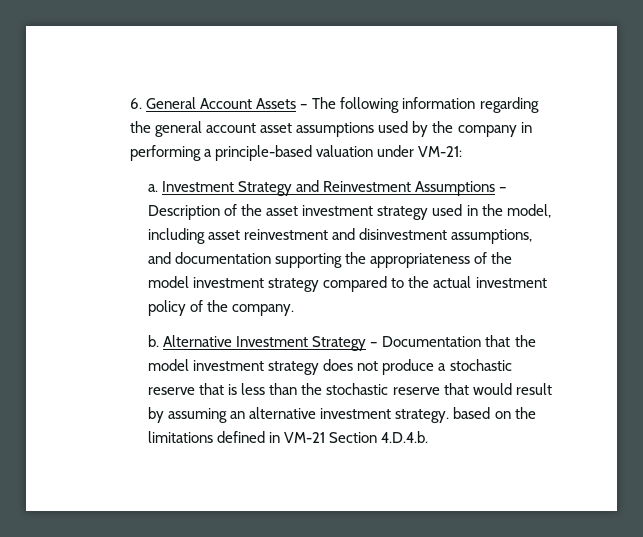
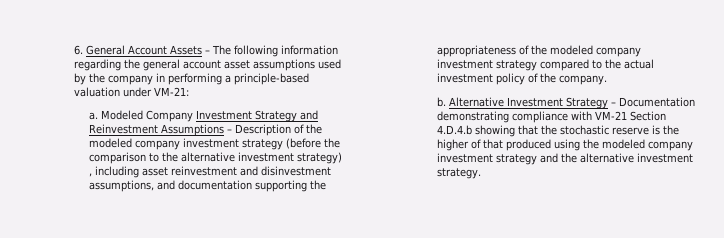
(159, 188) none -> [100,110,193,122] Modeled Company
[266,204,551,220] asset investment strategy used in the model, -> [88,138,340,150] [88,152,342,164] [88,173,92,177] modeled company investment strategy (before the comparison to the alternative investment strategy) ,
[148,276,190,288] model -> [549,45,641,57] modeled company
[485,335,536,347] [148,359,512,375] [148,383,552,395] [148,407,536,423] [148,431,429,443] that the model investment strategy does not produce a stochastic reserve that is less than the stochastic reserve that would result by assuming an alternative investment strategy. based on the limitations defined in VM-21 Section 4.D.4.b. -> [436,111,666,123] [436,125,679,137] [436,139,693,151] [436,153,693,165] [436,168,481,179] demonstrating compliance with VM-21 Section 4.D.4.b showing that the stochastic reserve is the higher of that produced using the modeled company investment strategy and the alternative investment strategy.

